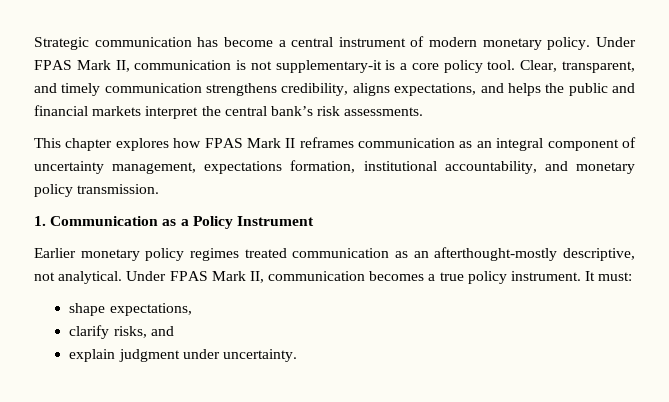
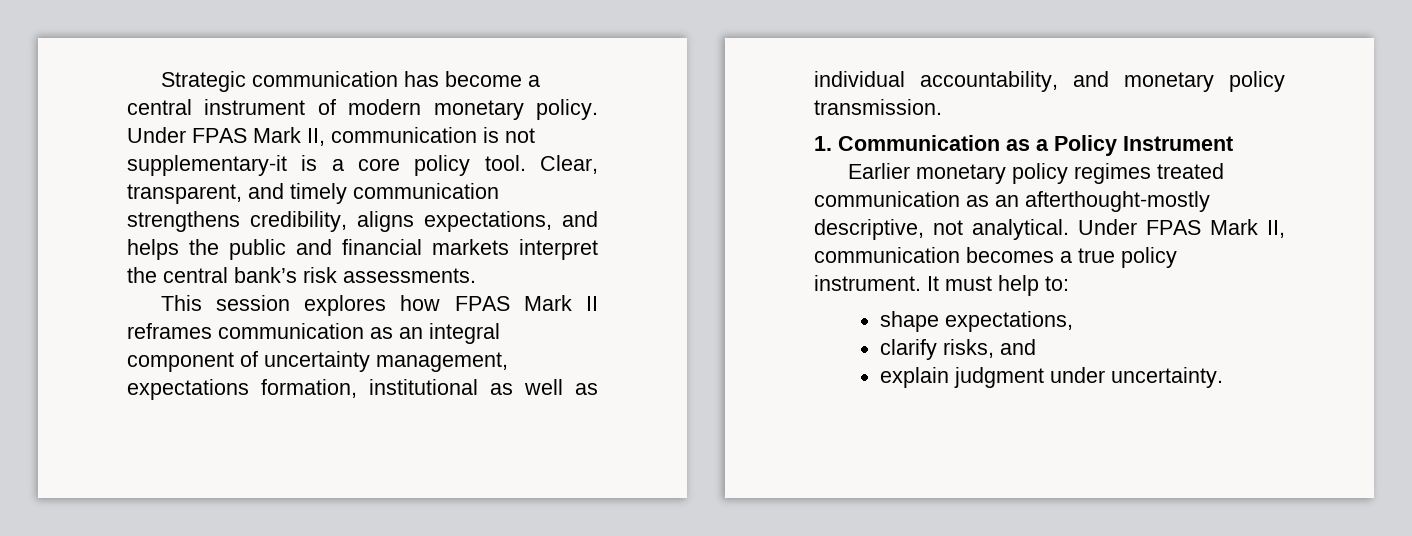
[65,138,113,151] chapter -> [216,295,291,311] session
(437, 166) none -> [490,379,598,395] [814,71,905,87] as well as individual
[598,272,633,281] must: -> [945,275,1069,296] must help to:

